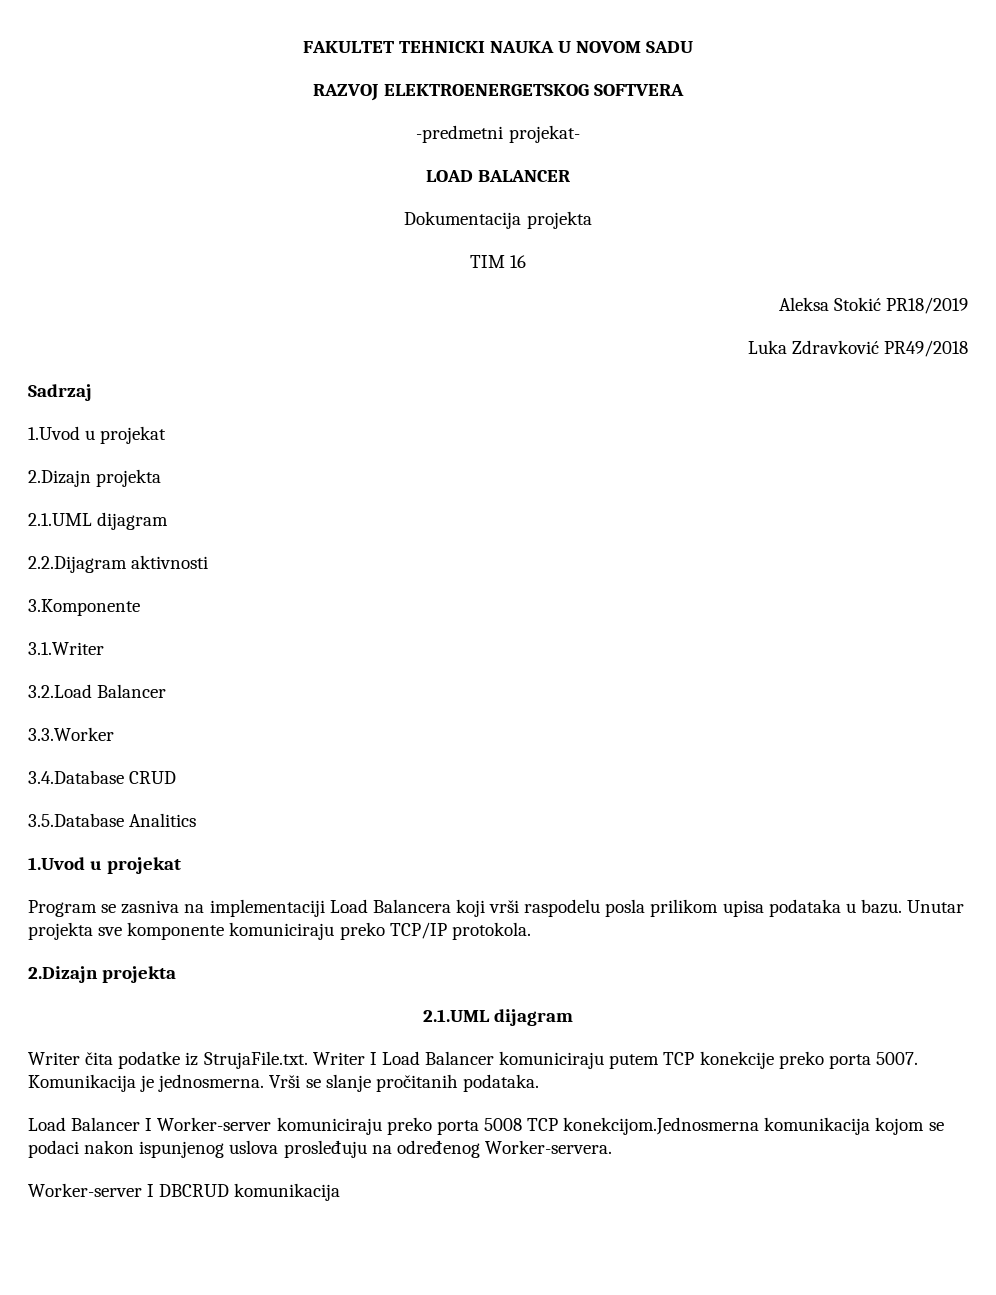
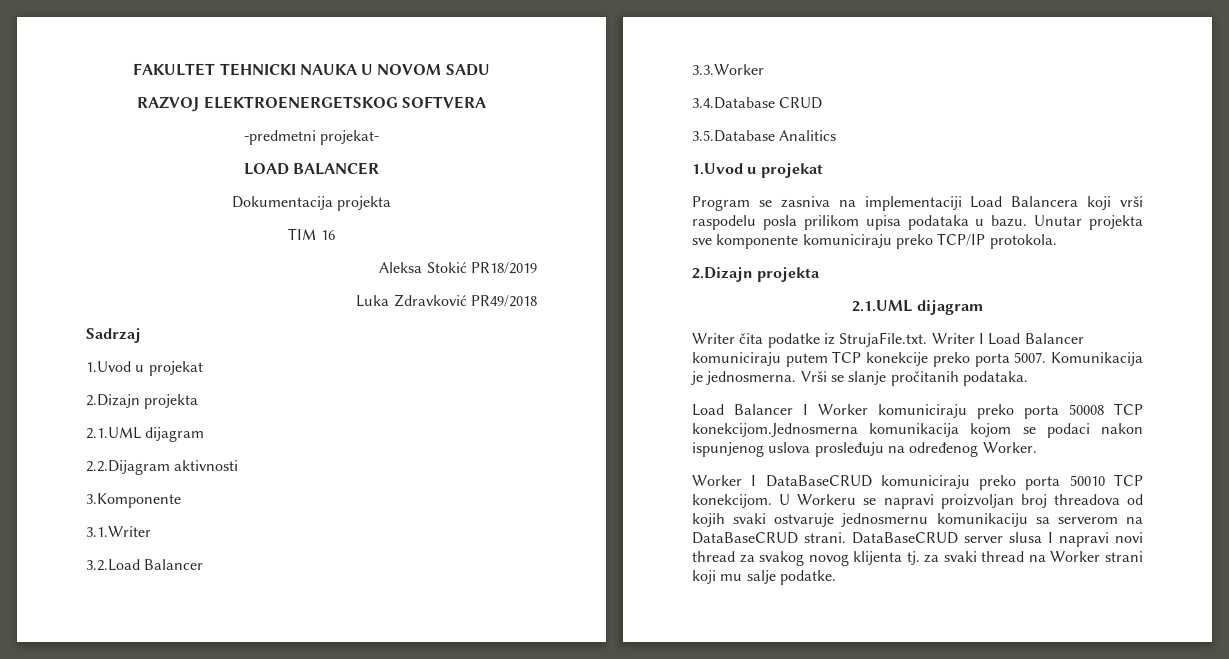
[157,1117,522,1135] Worker-server komuniciraju preko porta 5008 -> [818,404,1104,419] Worker komuniciraju preko porta 50008
[484,1140,612,1154] [28,1183,341,1201] Worker-servera. // Worker-server I DBCRUD komunikacija -> [982,442,1037,453] [692,474,1143,490] [692,494,1143,509] [692,513,1143,527] [692,532,1143,547] [692,551,1143,566] [692,570,836,585] Worker. // Worker I DataBaseCRUD komuniciraju preko porta 50010 TCP konekcijom. U Workeru se napravi proizvoljan broj threadova od kojih svaki ostvaruje jednosmernu komunikaciju sa serverom na DataBaseCRUD strani. DataBaseCRUD server slusa I napravi novi thread za svakog novog klijenta tj. za svaki thread na Worker strani koji mu salje podatke.

